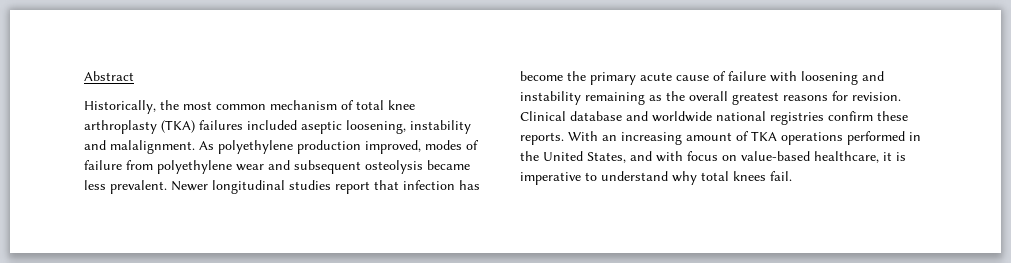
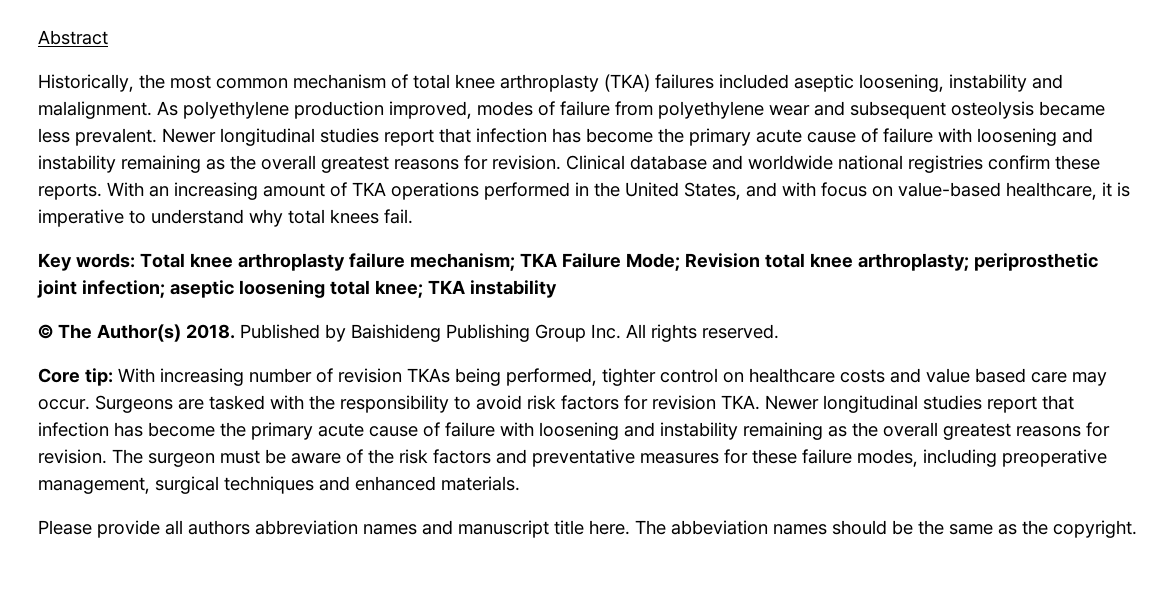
(792, 176) none -> [38,253,1098,271] [37,280,557,298] [38,324,779,342] [38,368,1107,386] [38,395,1074,413] [38,422,1110,440] [38,449,1107,467] [38,476,520,494] [38,520,1137,538] // Key words: Total knee arthroplasty failure mechanism; TKA Failure Mode; Revision total knee arthroplasty; periprosthetic joint infection; aseptic loosening total knee; TKA instability // © The Author(s) 2018. Published by Baishideng Publishing Group Inc. All rights reserved. // Core tip: With increasing number of revision TKAs being performed, tighter control on healthcare costs and value based care may occur. Surgeons are tasked with the responsibility to avoid risk factors for revision TKA. Newer longitudinal studies report that infection has become the primary acute cause of failure with loosening and instability remaining as the overall greatest reasons for revision. The surgeon must be aware of the risk factors and preventative measures for these failure modes, including preoperative management, surgical techniques and enhanced materials. // Please provide all authors abbreviation names and manuscript title here. The abbeviation names should be the same as the copyright.

